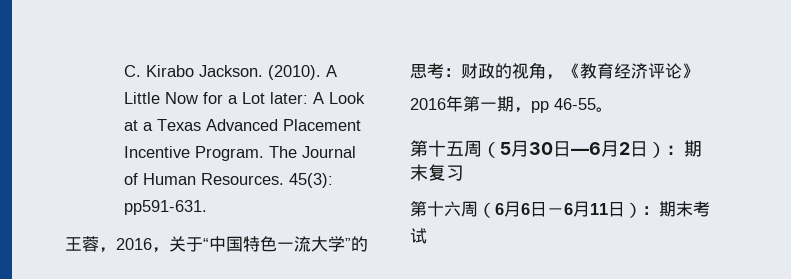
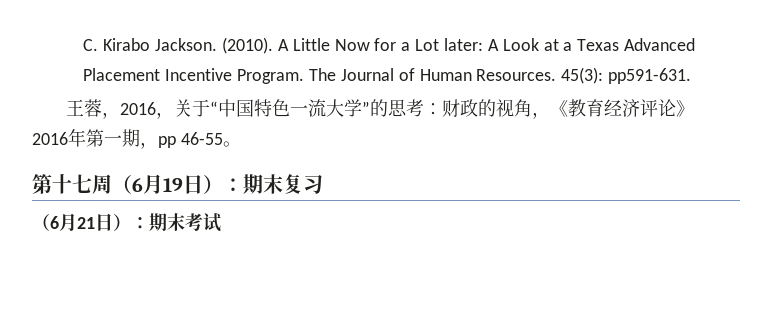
[446,140,702,158] [410,164,464,181] [410,201,608,218] 五周（5月30日—6月2日）：期末复习 // 第十六周（6月6日－6月11 -> [72,174,323,194] [32,213,95,232] 七周（6月19日）：期末复习 // （6月21

